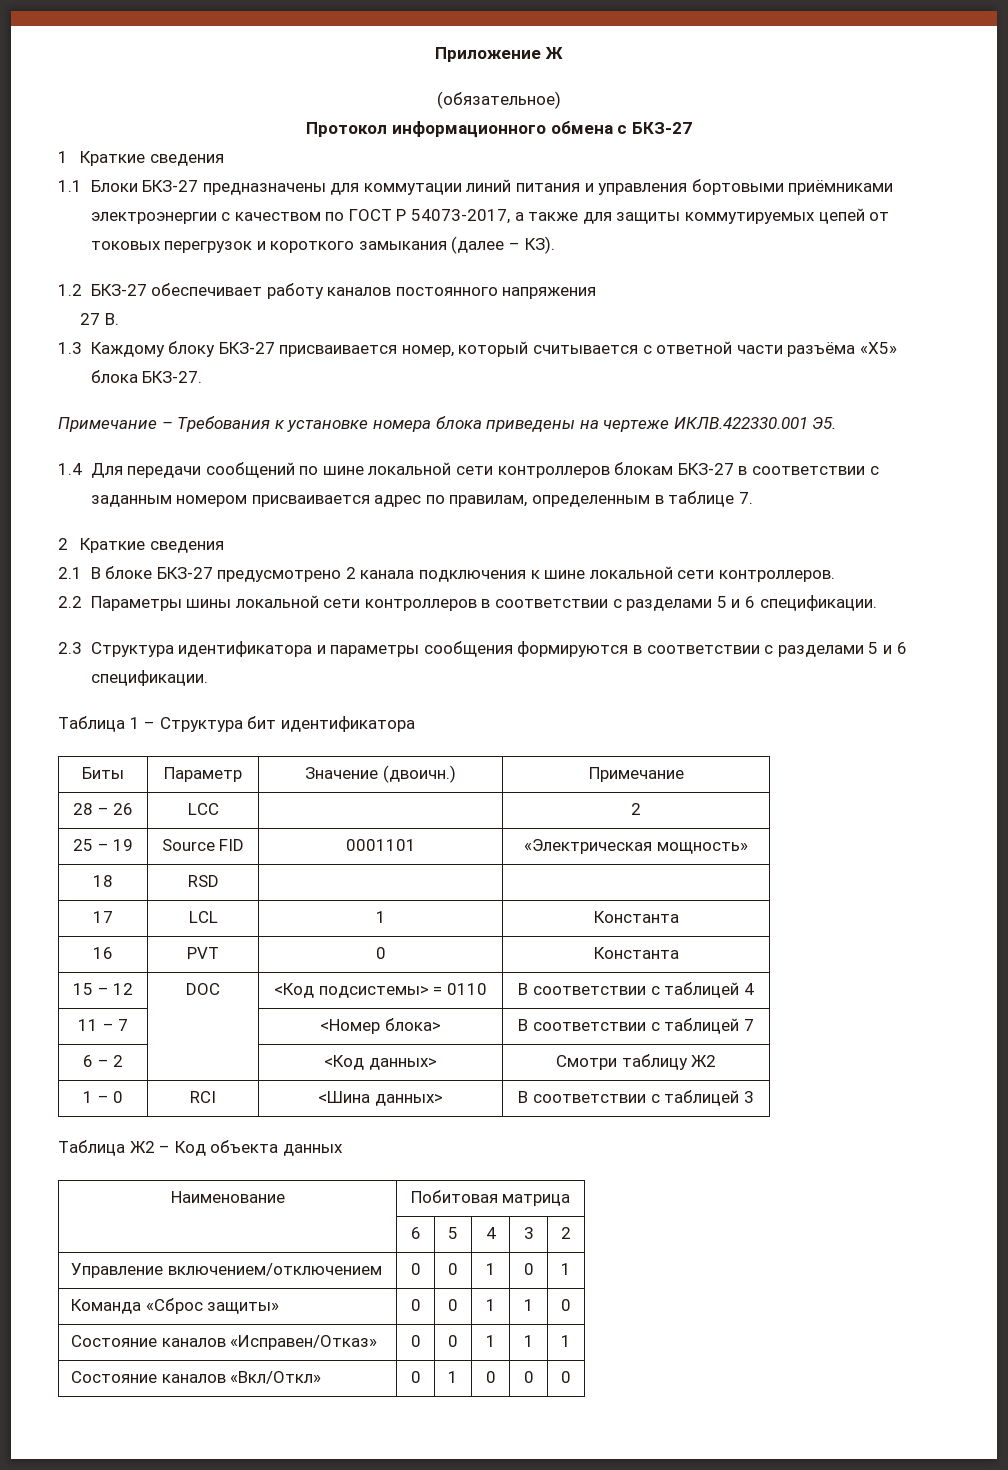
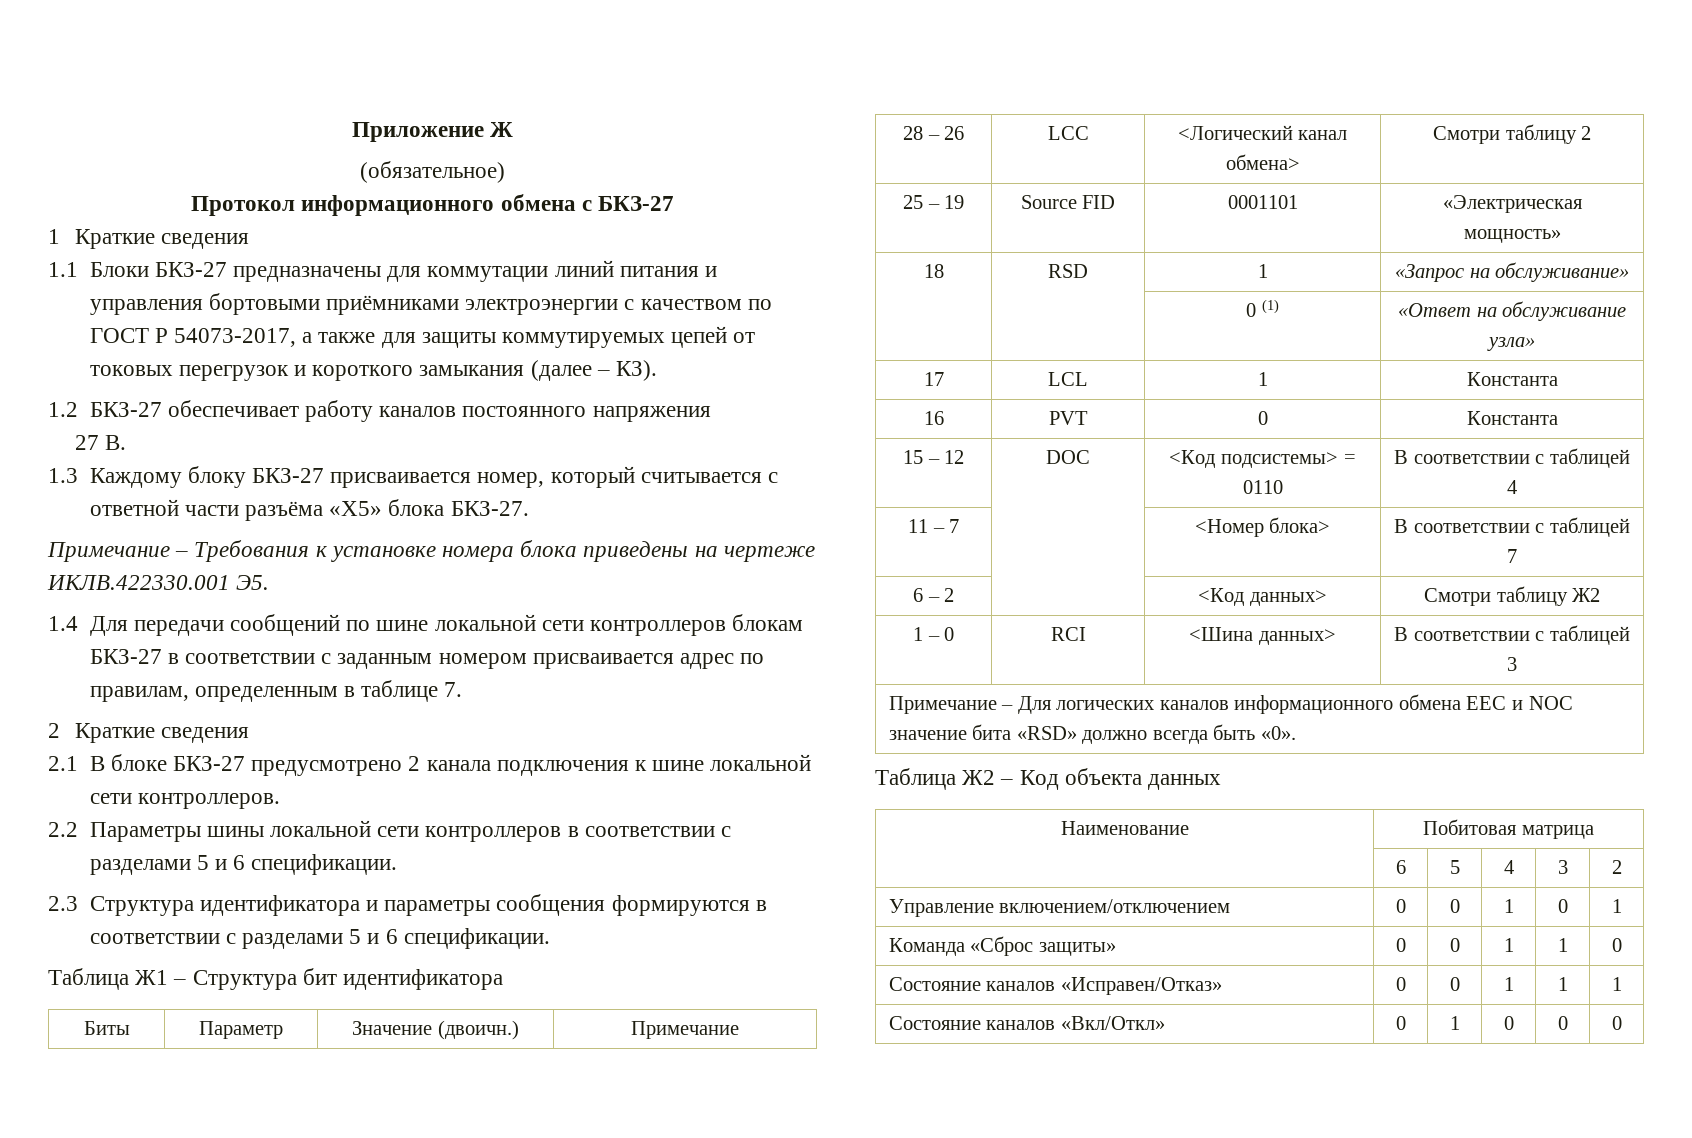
[129,717,140,729] 1 -> [135,970,169,985] Ж1
(219, 809) | -> [1177,125,1348,140] [1225,154,1300,170] [1432,124,1577,144] <Логический канал обмена> | Смотри таблицу
(219, 881) | -> [1257,264,1268,278] [1394,262,1630,282] [1246,299,1279,317] [1397,301,1627,321] [1487,337,1535,351] 1 | «Запрос на обслуживание» // | | 0 (1) | «Ответ на обслуживание узла»
(754, 1097) none -> [888,694,1573,714] [888,724,1296,744] // Примечание – Для логических каналов информационного обмена EEC и NOC значение бита «RSD» должно всегда быть «0».

